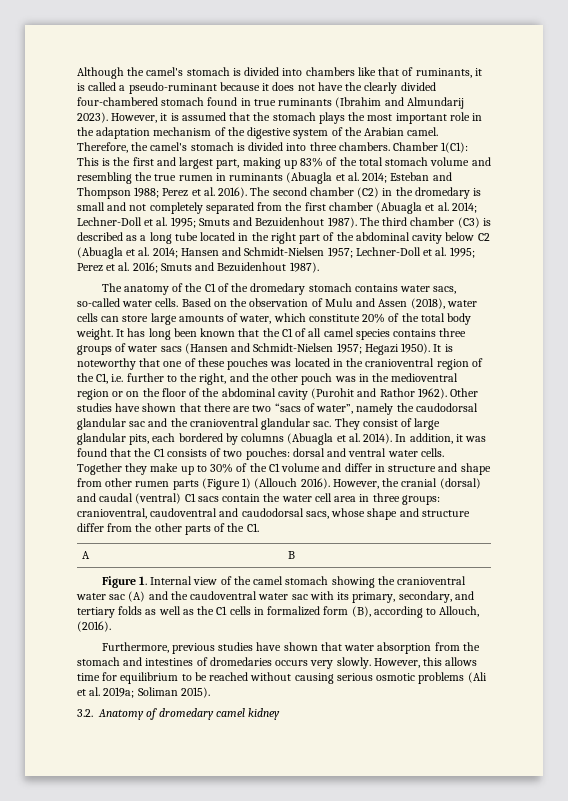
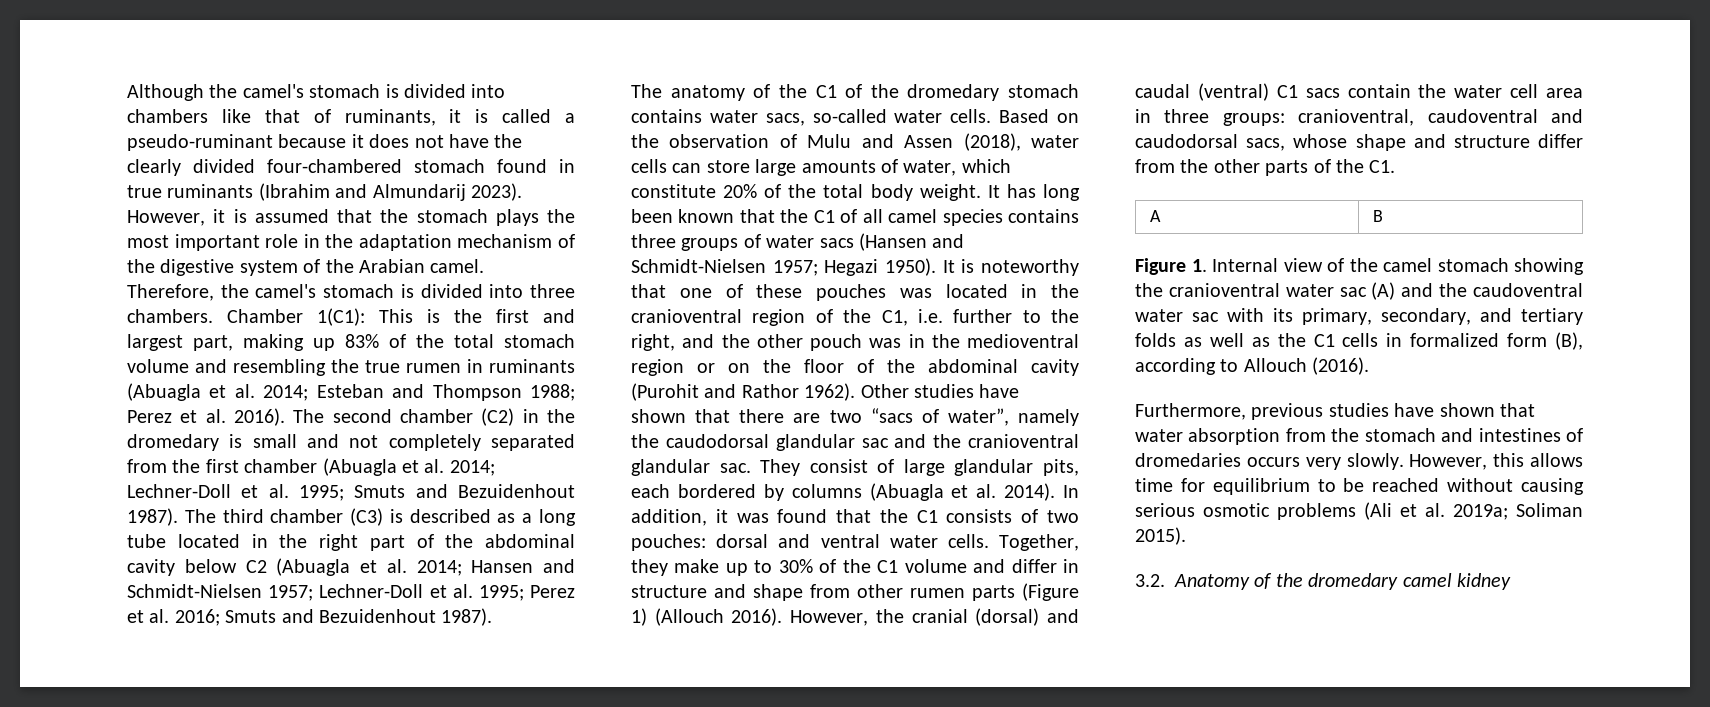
[77,463,122,475] Together -> [999,534,1079,551] Together,
[439,606,480,617] Allouch, -> [1243,358,1307,372] Allouch
(158, 714) none -> [1275,573,1303,587] the

